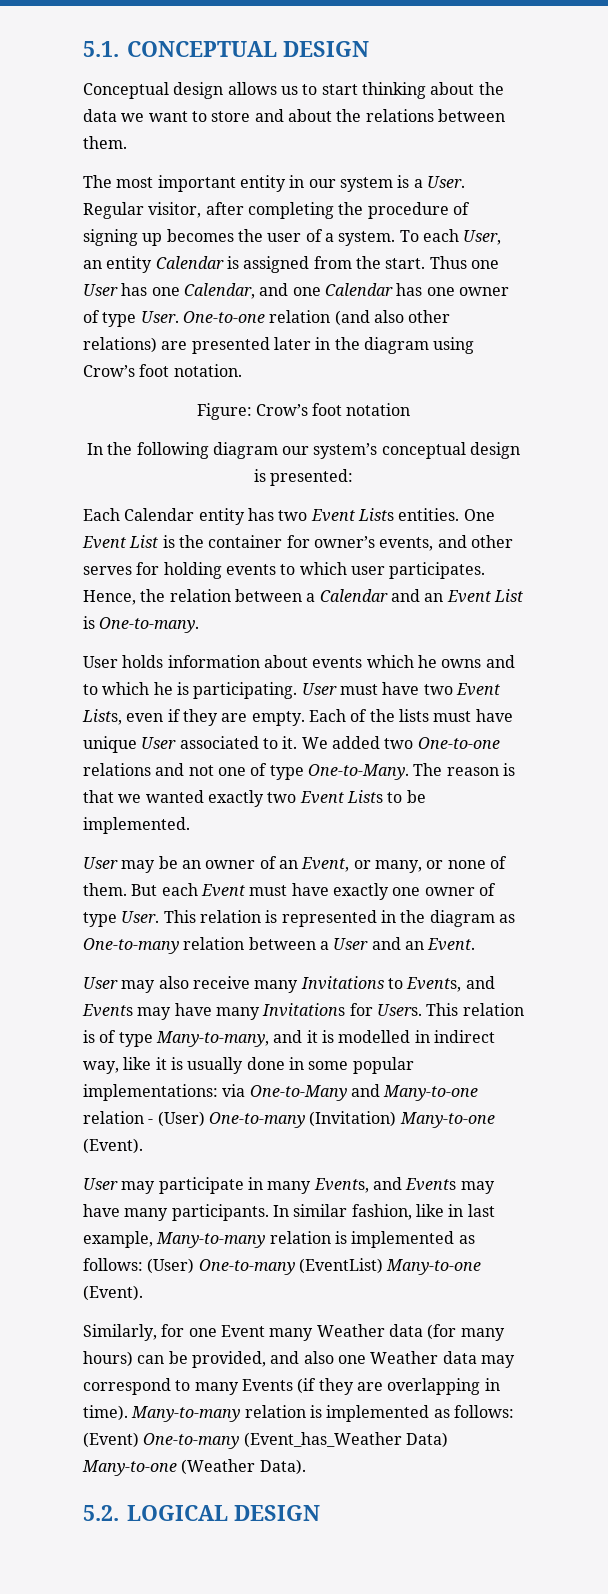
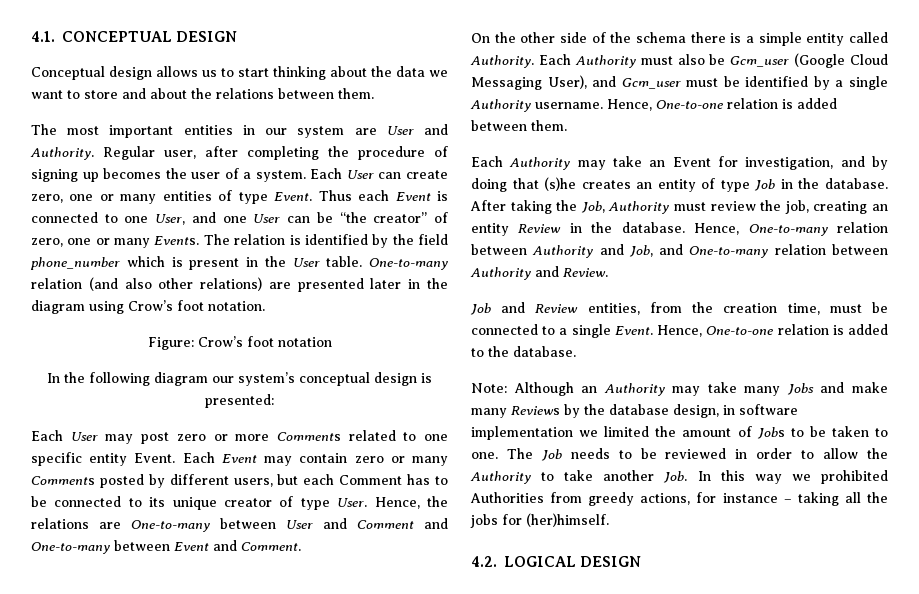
[83,41,119,57] 5.1. -> [31,31,55,42] 4.1.
[239,175,286,192] entity -> [183,125,233,135] entities
[397,175,465,188] [83,202,202,219] is a User. Regular visitor, -> [354,124,449,135] [30,146,196,160] are User and Authority. Regular user,
[399,229,502,245] [83,256,499,273] [83,283,509,299] [83,310,265,327] To each User, an entity Calendar is assigned from the start. Thus one User has one Calendar, and one Calendar has one owner of type User. One-to-one -> [310,168,448,179] [31,190,448,204] [31,212,449,225] [31,234,449,248] [30,256,448,270] Each User can create zero, one or many entities of type Event. Thus each Event is connected to one User, and one User can be “the creator” of zero, one or many Events. The relation is identified by the field phone_number which is present in the User table. One-to-many
[124,508,495,525] [82,535,513,551] [83,562,486,579] [83,589,523,605] [83,616,200,633] [83,655,515,668] [83,682,500,699] [82,709,513,726] [83,736,500,753] [83,763,515,780] [83,790,426,807] [83,817,190,834] [83,856,507,873] [83,883,496,900] [83,910,515,927] [83,937,476,954] [83,976,495,993] [82,1003,524,1020] [83,1030,495,1047] [83,1057,414,1074] [83,1084,479,1101] [83,1111,495,1128] [83,1138,143,1154] [83,1177,495,1194] [83,1204,495,1221] [83,1231,475,1248] [83,1258,482,1275] [83,1285,143,1301] [83,1324,505,1341] [83,1351,515,1368] [83,1378,500,1395] [83,1405,514,1422] [83,1432,448,1449] [82,1459,306,1476] [83,1505,119,1521] Calendar entity has two Event Lists entities. One Event List is the container for owner’s events, and other serves for holding events to which user participates. Hence, the relation between a Calendar and an Event List is One-to-many. // User holds information about events which he owns and to which he is participating. User must have two Event Lists, even if they are empty. Each of the lists must have unique User associated to it. We added two One-to-one relations and not one of type One-to-Many. The reason is that we wanted exactly two Event Lists to be implemented. // User may be an owner of an Event, or many, or none of them. But each Event must have exactly one owner of type User. This relation is represented in the diagram as One-to-many relation between a User and an Event. // User may also receive many Invitations to Events, and Events may have many Invitations for Users. This relation is of type Many-to-many, and it is modelled in indirect way, like it is usually done in some popular implementations: via One-to-Many and Many-to-one relation - (User) One-to-many (Invitation) Many-to-one (Event). // User may participate in many Events, and Events may have many participants. In similar fashion, like in last example, Many-to-many relation is implemented as follows: (User) One-to-many (EventList) Many-to-one (Event). // Similarly, for one Event many Weather data (for many hours) can be provided, and also one Weather data may correspond to many Events (if they are overlapping in time). Many-to-many relation is implemented as follows: (Event) One-to-many (Event_has_Weather Data) Many-to-one (Weather Data). // 5.2. -> [70,430,448,444] [31,452,449,466] [31,474,449,488] [31,496,448,510] [31,518,448,532] [31,540,301,554] [471,32,888,46] [470,53,888,68] [471,75,888,90] [470,98,837,112] [471,120,567,131] [471,156,888,170] [471,177,888,192] [470,200,888,214] [471,222,888,236] [471,244,888,258] [470,266,608,280] [470,302,888,315] [471,324,888,338] [471,346,576,357] [471,382,888,396] [471,404,798,418] [471,426,889,440] [471,448,889,461] [470,470,888,484] [470,492,888,506] [470,513,609,528] [471,556,497,567] User may post zero or more Comments related to one specific entity Event. Each Event may contain zero or many Comments posted by different users, but each Comment has to be connected to its unique creator of type User. Hence, the relations are One-to-many between User and Comment and One-to-many between Event and Comment. // On the other side of the schema there is a simple entity called Authority. Each Authority must also be Gcm_user (Google Cloud Messaging User), and Gcm_user must be identified by a single Authority username. Hence, One-to-one relation is added between them. // Each Authority may take an Event for investigation, and by doing that (s)he creates an entity of type Job in the database. After taking the Job, Authority must review the job, creating an entity Review in the database. Hence, One-to-many relation between Authority and Job, and One-to-many relation between Authority and Review. // Job and Review entities, from the creation time, must be connected to a single Event. Hence, One-to-one relation is added to the database. // Note: Although an Authority may take many Jobs and make many Reviews by the database design, in software implementation we limited the amount of Jobs to be taken to one. The Job needs to be reviewed in order to allow the Authority to take another Job. In this way we prohibited Authorities from greedy actions, for instance – taking all the jobs for (her)himself. // 4.2.

